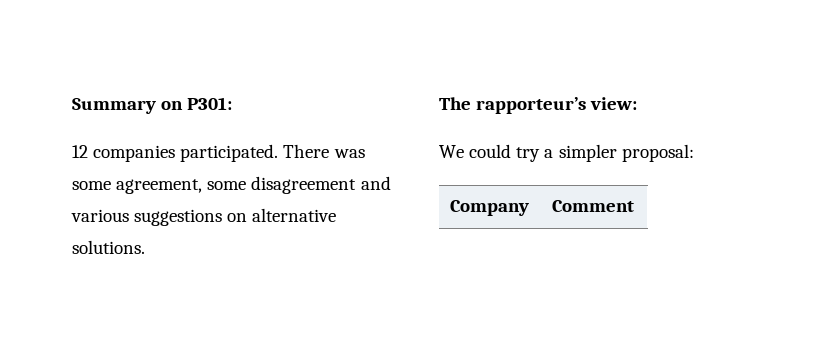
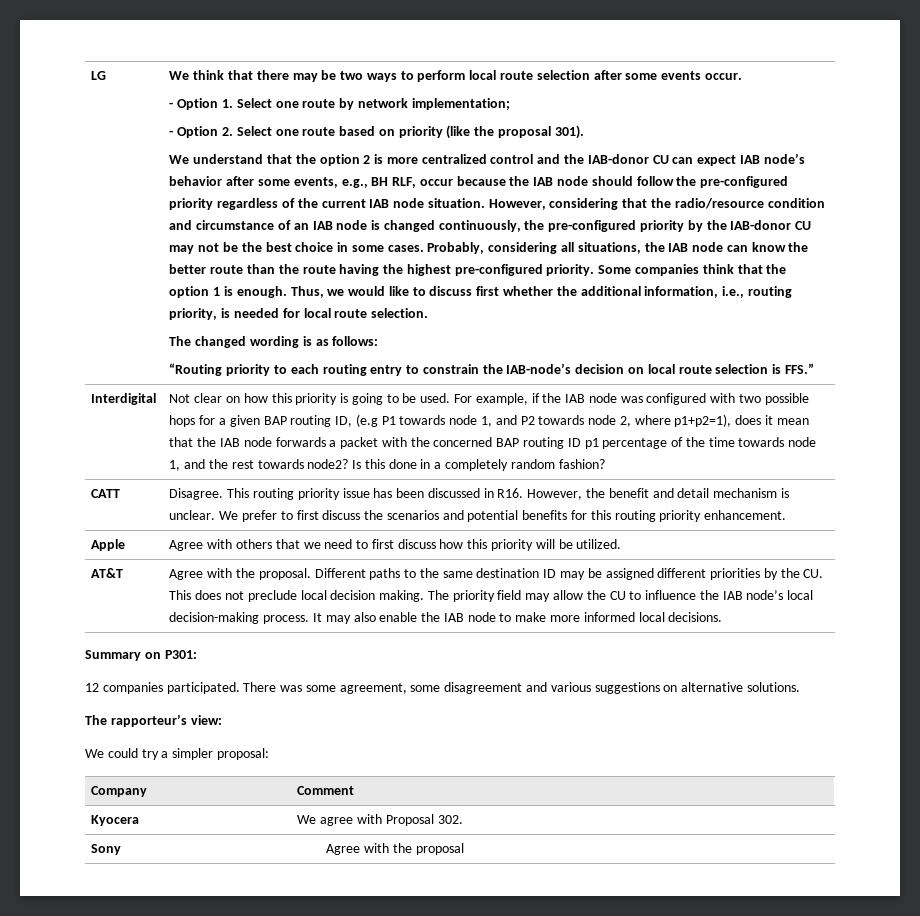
(72, 106) none -> [91,71,107,80] [169,70,742,82] [169,98,510,110] [169,125,584,139] [169,153,805,166] [169,176,789,188] [169,198,825,210] [169,220,812,232] [169,242,809,254] [169,264,787,276] [169,286,792,298] [169,308,429,320] [169,336,379,348] [169,363,814,376] [91,393,157,405] [169,393,809,405] [169,414,809,427] [169,437,817,449] [169,459,605,471] [91,489,121,498] [169,488,789,500] [169,510,787,522] [91,539,126,551] [169,539,622,551] [91,568,124,578] [169,568,824,580] [169,590,814,602] [169,612,723,624] LG | We think that there may be two ways to perform local route selection after some events occur. // - Option 1. Select one route by network implementation; // - Option 2. Select one route based on priority (like the proposal 301). // We understand that the option 2 is more centralized control and the IAB-donor CU can expect IAB node’s behavior after some events, e.g., BH RLF, occur because the IAB node should follow the pre-configured priority regardless of the current IAB node situation. However, considering that the radio/resource condition and circumstance of an IAB node is changed continuously, the pre-configured priority by the IAB-donor CU may not be the best choice in some cases. Probably, considering all situations, the IAB node can know the better route than the route having the highest pre-configured priority. Some companies think that the option 1 is enough. Thus, we would like to discuss first whether the additional information, i.e., routing priority, is needed for local route selection. // The changed wording is as follows: // “Routing priority to each routing entry to constrain the IAB-node’s decision on local route selection is FFS.” // Interdigital | Not clear on how this priority is going to be used. For example, if the IAB node was configured with two possible hops for a given BAP routing ID, (e.g P1 towards node 1, and P2 towards node 2, where p1+p2=1), does it mean that the IAB node forwards a packet with the concerned BAP routing ID p1 percentage of the time towards node 1, and the rest towards node2? Is this done in a completely random fashion? // CATT | Disagree. This routing priority issue has been discussed in R16. However, the benefit and detail mechanism is unclear. We prefer to first discuss the scenarios and potential benefits for this routing priority enhancement. // Apple | Agree with others that we need to first discuss how this priority will be utilized. // AT&T | Agree with the proposal. Different paths to the same destination ID may be assigned different priorities by the CU. This does not preclude local decision making. The priority field may allow the CU to influence the IAB node’s local decision-making process. It may also enable the IAB node to make more informed local decisions. //
(635, 206) none -> [91,815,140,826] [297,814,463,826] [91,844,122,855] [326,843,464,855] // Kyocera | We agree with Proposal 302. // Sony | Agree with the proposal

